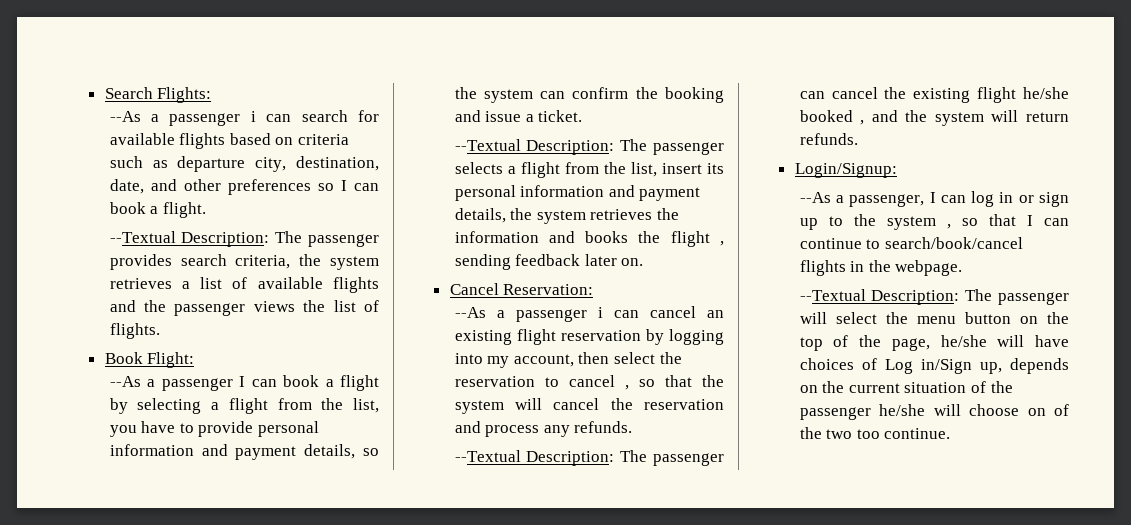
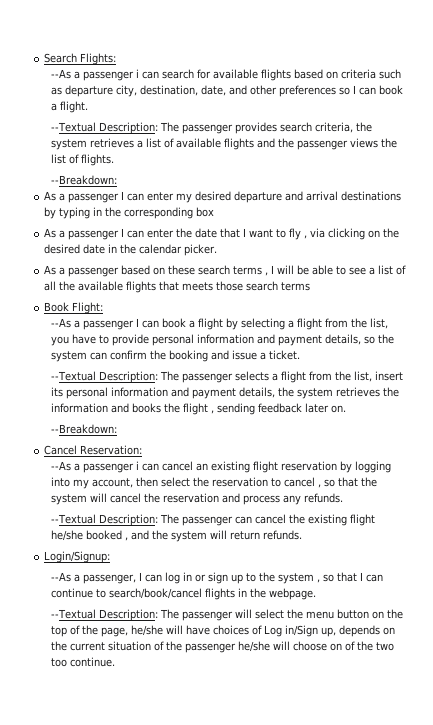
(160, 331) none -> [50,175,117,185] [44,191,402,203] [44,207,215,219] [44,228,400,240] [44,244,218,256] [44,265,407,277] [44,281,311,293] // --Breakdown: // As a passenger I can enter my desired departure and arrival destinations by typing in the corresponding box // As a passenger I can enter the date that I want to fly , via clicking on the desired date in the calendar picker. // As a passenger based on these search terms , I will be able to see a list of all the available flights that meets those search terms
(644, 262) none -> [50,424,117,434] // --Breakdown:

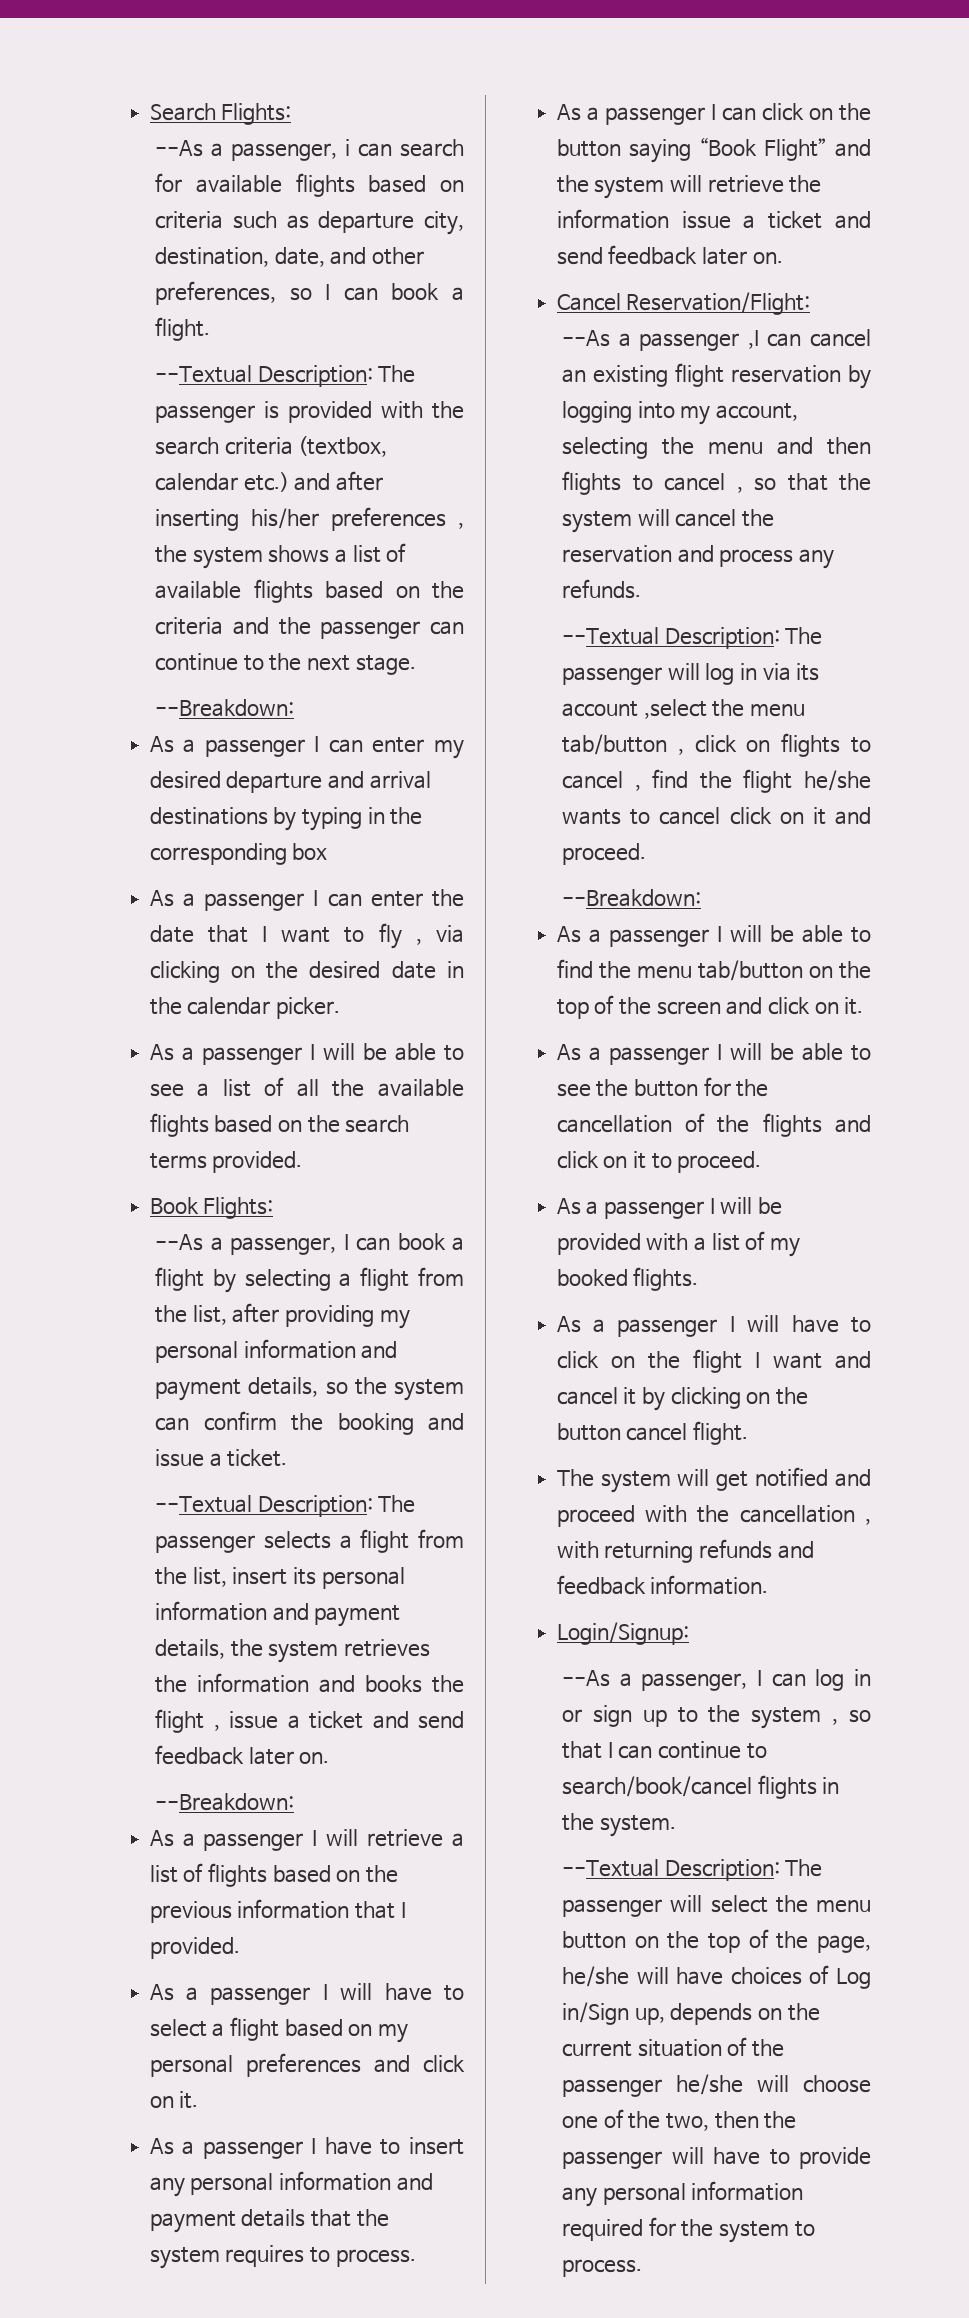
[82,71,134,81] passenger -> [231,143,338,161] passenger,
[278,85,336,97] preferences -> [155,281,277,305] preferences,
[234,122,372,134] [50,138,134,150] provides search criteria, the system retrieves -> [264,401,464,423] [155,436,388,457] [155,471,384,492] [155,507,464,531] [155,545,330,569] is provided with the search criteria (textbox, calendar etc.) and after inserting his/her preferences , the system shows
[256,138,397,150] [50,154,114,166] and the passenger views the list of flights. -> [325,581,464,599] [155,617,465,639] [155,653,416,675] based on the criteria and the passenger can continue to the next stage.
[121,265,269,276] based on these search terms , -> (302, 1056) none
[159,281,311,291] that meets those search terms -> [214,1115,410,1133] [149,1151,303,1173] based on the search terms provided.
[72,302,104,314] [50,318,134,330] Flight: // --As a passenger -> [203,1197,274,1219] [155,1234,337,1255] Flights: // --As a passenger,
[50,334,149,346] you have to provide -> [232,1303,410,1329] after providing my
[216,403,255,415] sending -> [229,1711,464,1729] issue a ticket and send
(117, 429) none -> [149,1829,465,1851] [149,1863,399,1887] [149,1899,406,1923] [149,1937,240,1959] [149,1983,464,2005] [149,2017,409,2043] [149,2053,465,2077] [149,2091,199,2109] [149,2137,465,2159] [149,2171,433,2197] [149,2209,389,2233] [149,2245,416,2269] [556,103,871,125] [556,137,872,163] [556,175,822,199] [556,209,872,229] [556,245,783,265] // As a passenger I will retrieve a list of flights based on the previous information that I provided. // As a passenger I will have to select a flight based on my personal preferences and click on it. // As a passenger I have to insert any personal information and payment details that the system requires to process. // As a passenger I can click on the button saying “Book Flight” and the system will retrieve the information issue a ticket and send feedback later on.
[80,445,143,455] [50,461,139,473] Reservation: // --As a passenger i -> [626,292,811,315] [562,330,759,351] Reservation/Flight: // --As a passenger ,I
[135,477,268,487] then select the reservation -> [562,437,871,459] [562,471,622,495] selecting the menu and then flights
[234,514,375,526] [50,530,302,542] can cancel the existing flight he/she booked , and the system will return refunds. -> [667,663,820,685] [562,699,806,719] [562,733,871,757] [562,769,871,793] [562,807,872,825] [562,843,647,865] [562,889,702,907] [556,925,871,947] [556,959,871,981] [556,995,864,1019] [556,1043,871,1065] [556,1077,769,1097] [556,1113,872,1137] [556,1151,762,1173] [556,1197,783,1219] [556,1231,801,1257] [556,1267,699,1291] [556,1315,871,1337] [556,1349,872,1373] [556,1387,809,1411] [556,1421,748,1445] [556,1467,872,1493] [556,1505,871,1527] [556,1539,814,1563] [556,1575,769,1595] will log in via its account ,select the menu tab/button , click on flights to cancel , find the flight he/she wants to cancel click on it and proceed. // --Breakdown: // As a passenger I will be able to find the menu tab/button on the top of the screen and click on it. // As a passenger I will be able to see the button for the cancellation of the flights and click on it to proceed. // As a passenger I will be provided with a list of my booked flights. // As a passenger I will have to click on the flight I want and cancel it by clicking on the button cancel flight. // The system will get notified and proceed with the cancellation , with returning refunds and feedback information.
[268,588,316,600] webpage. -> [599,1815,676,1837] system.
[329,641,394,651] [50,657,115,667] on of the two too continue. -> [562,2109,797,2131] [562,2147,872,2169] [562,2181,804,2207] [562,2217,815,2243] [562,2259,643,2277] one of the two, then the passenger will have to provide any personal information required for the system to process.

